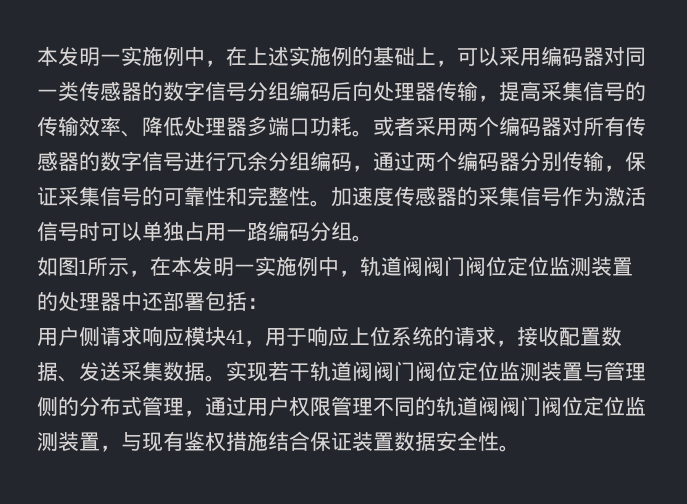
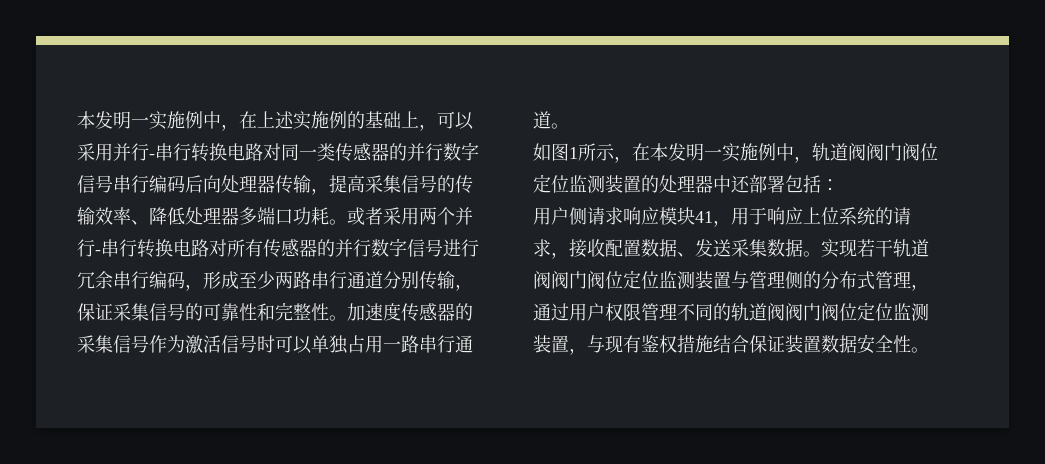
[541,46,604,66] 编码器 -> [113,143,263,162] 并行-串行转换电路
[163,81,289,101] 数字信号分组 -> [407,142,479,161] [77,175,149,193] 并行数字信号串行
[499,116,562,136] 编码器 -> [455,207,473,225] [77,239,209,258] 并行-串行转换电路
(100, 161) none -> [335,239,371,257] 并行
[268,151,520,172] 分组编码，通过两个编码器 -> [113,271,383,291] 串行编码，形成至少两路串行通道
[268,221,352,241] 编码分组 -> [419,335,473,353] [533,111,551,129] 串行通道

